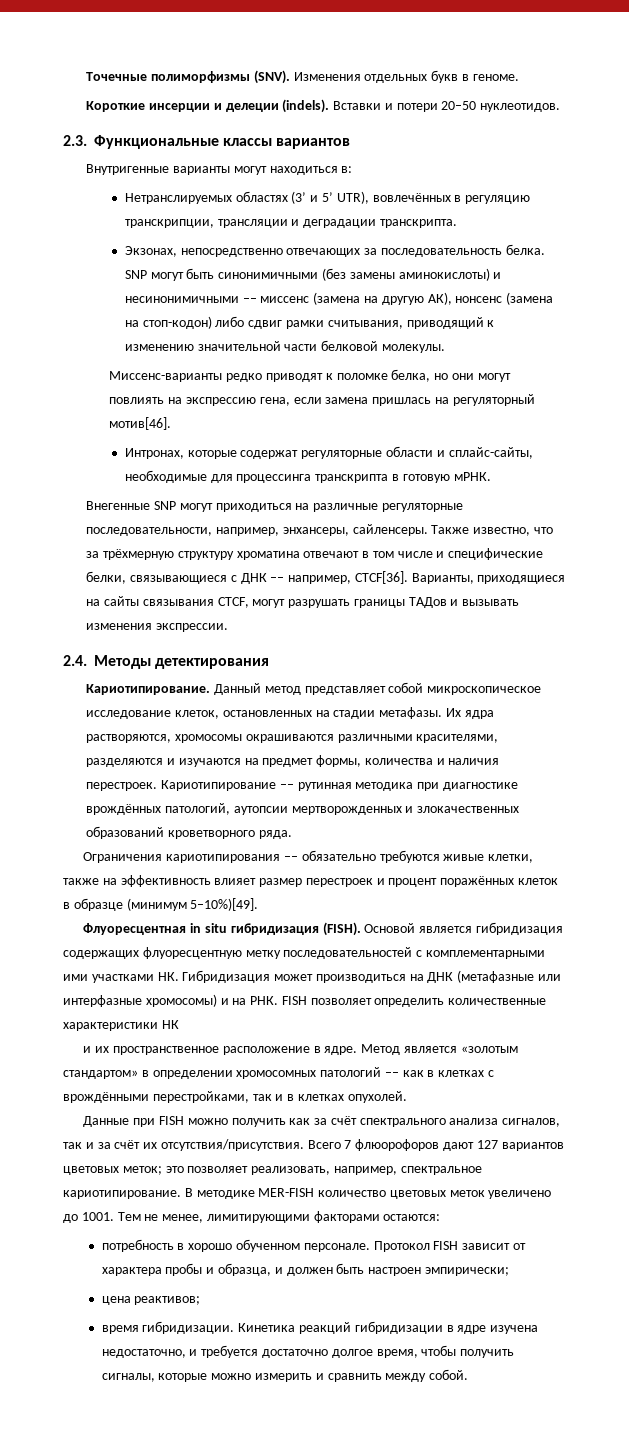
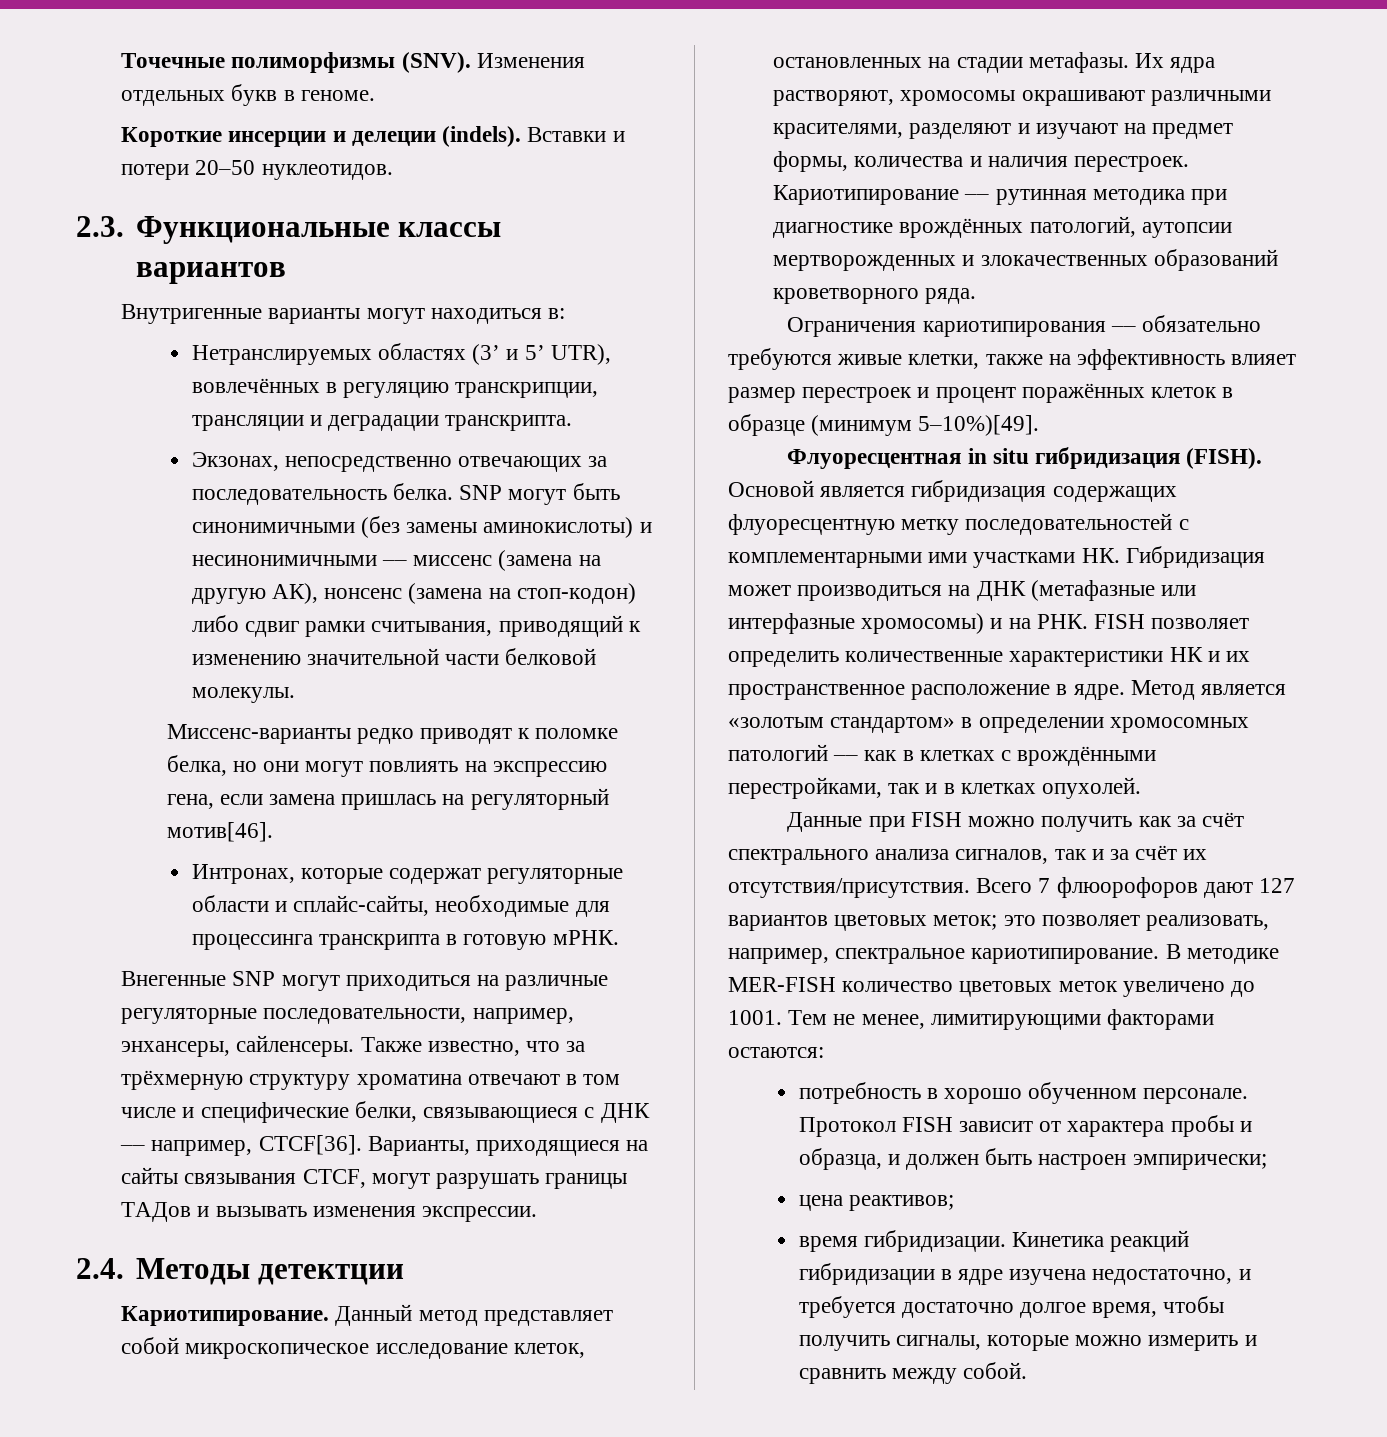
[155,658,270,669] детектирования -> [257,1264,404,1285] детектции
[86,734,499,743] [86,758,241,767] растворяются, хромосомы окрашиваются различными красителями, разделяются и изучаются -> [773,90,1271,106] [773,123,1118,139] растворяют, хромосомы окрашивают различными красителями, разделяют и изучают
(179, 1024) // -> (1203, 654) none

